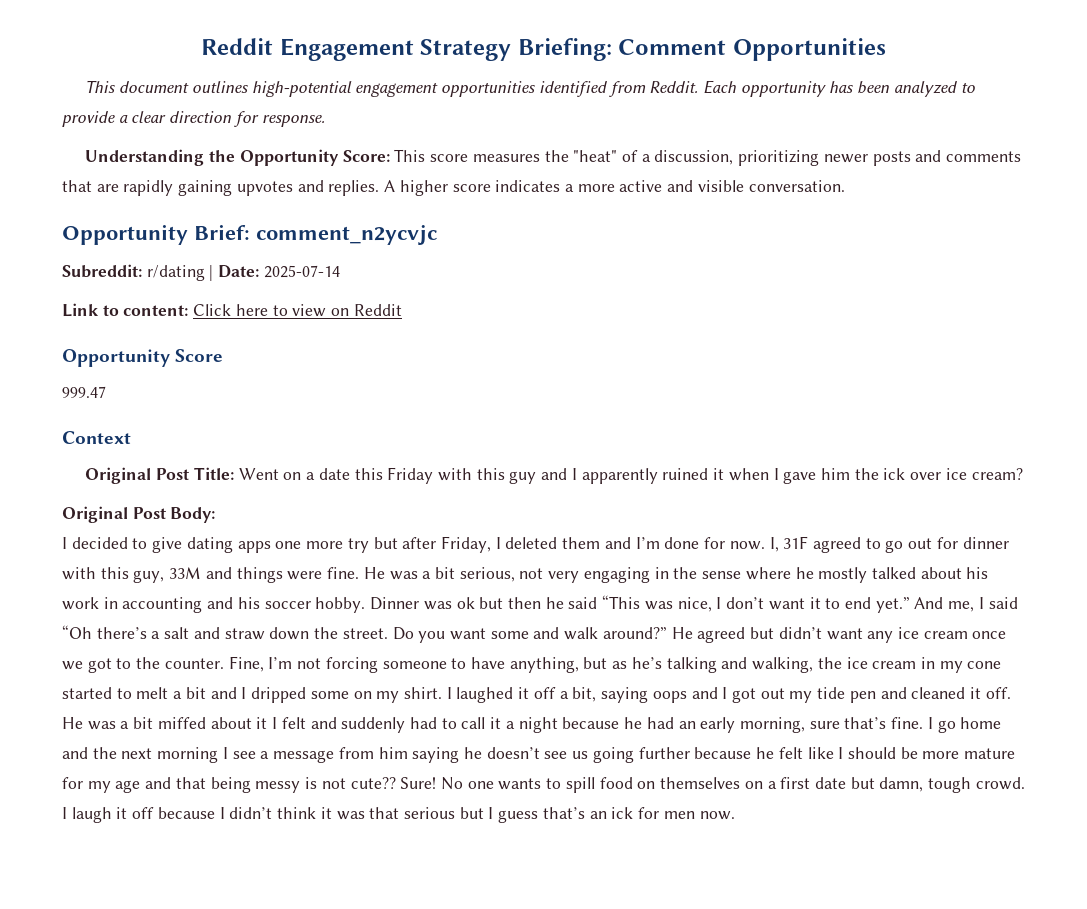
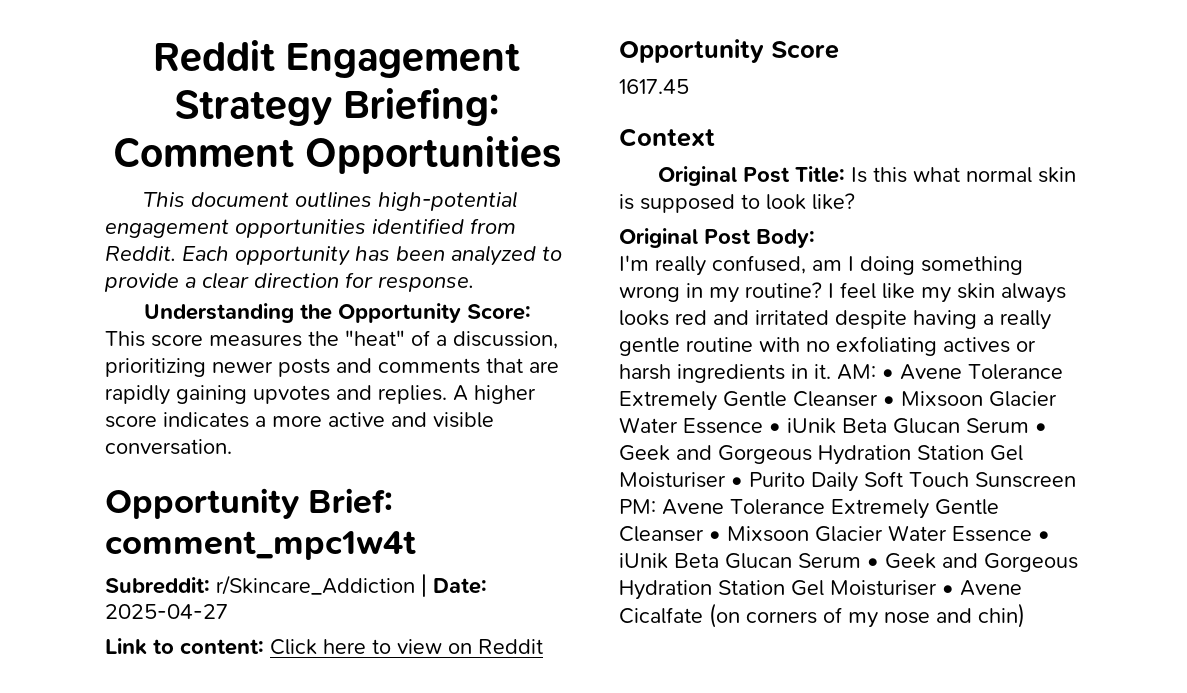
[256,224,437,245] comment_n2ycvjc -> [105,531,416,560] comment_mpc1w4t
[146,265,205,281] r/dating -> [216,575,415,595] r/Skincare_Addiction
[263,265,340,278] 2025-07-14 -> [105,604,228,619] 2025-04-27
[62,386,106,398] 999.47 -> [619,79,689,94] 1617.45
[238,467,1023,484] [62,506,216,523] [62,536,1009,553] [62,567,989,583] [62,595,1018,613] [62,625,1007,643] [62,656,1002,673] [62,687,1011,703] [62,717,1002,733] [62,747,1016,763] [62,777,1025,793] [62,807,735,823] Went on a date this Friday with this guy and I apparently ruined it when I gave him the ick over ice cream? // Original Post Body: // I decided to give dating apps one more try but after Friday, I deleted them and I’m done for now. I, 31F agreed to go out for dinner with this guy, 33M and things were fine. He was a bit serious, not very engaging in the sense where he mostly talked about his work in accounting and his soccer hobby. Dinner was ok but then he said “This was nice, I don’t want it to end yet.” And me, I said “Oh there’s a salt and straw down the street. Do you want some and walk around?” He agreed but didn’t want any ice cream once we got to the counter. Fine, I’m not forcing someone to have anything, but as he’s talking and walking, the ice cream in my cone started to melt a bit and I dripped some on my shirt. I laughed it off a bit, saying oops and I got out my tide pen and cleaned it off. He was a bit miffed about it I felt and suddenly had to call it a night because he had an early morning, sure that’s fine. I go home and the next morning I see a message from him saying he doesn’t see us going further because he felt like I should be more mature for my age and that being messy is not cute?? Sure! No one wants to spill food on themselves on a first date but damn, tough crowd. I laugh it off because I didn’t think it was that serious but I guess that’s an ick for men now. -> [851,167,1077,183] [619,193,855,213] [619,228,815,248] [619,255,1023,276] [619,282,1066,303] [619,310,1051,330] [619,336,1036,356] [619,364,1063,383] [619,391,1057,411] [619,417,1047,434] [619,445,1023,465] [619,471,1076,492] [619,499,999,519] [619,525,1050,542] [619,553,1078,572] [619,580,1022,600] [619,603,1025,628] Is this what normal skin is supposed to look like? // Original Post Body: // I'm really confused, am I doing something wrong in my routine? I feel like my skin always looks red and irritated despite having a really gentle routine with no exfoliating actives or harsh ingredients in it. AM: • Avene Tolerance Extremely Gentle Cleanser • Mixsoon Glacier Water Essence • iUnik Beta Glucan Serum • Geek and Gorgeous Hydration Station Gel Moisturiser • Purito Daily Soft Touch Sunscreen PM: Avene Tolerance Extremely Gentle Cleanser • Mixsoon Glacier Water Essence • iUnik Beta Glucan Serum • Geek and Gorgeous Hydration Station Gel Moisturiser • Avene Cicalfate (on corners of my nose and chin)

